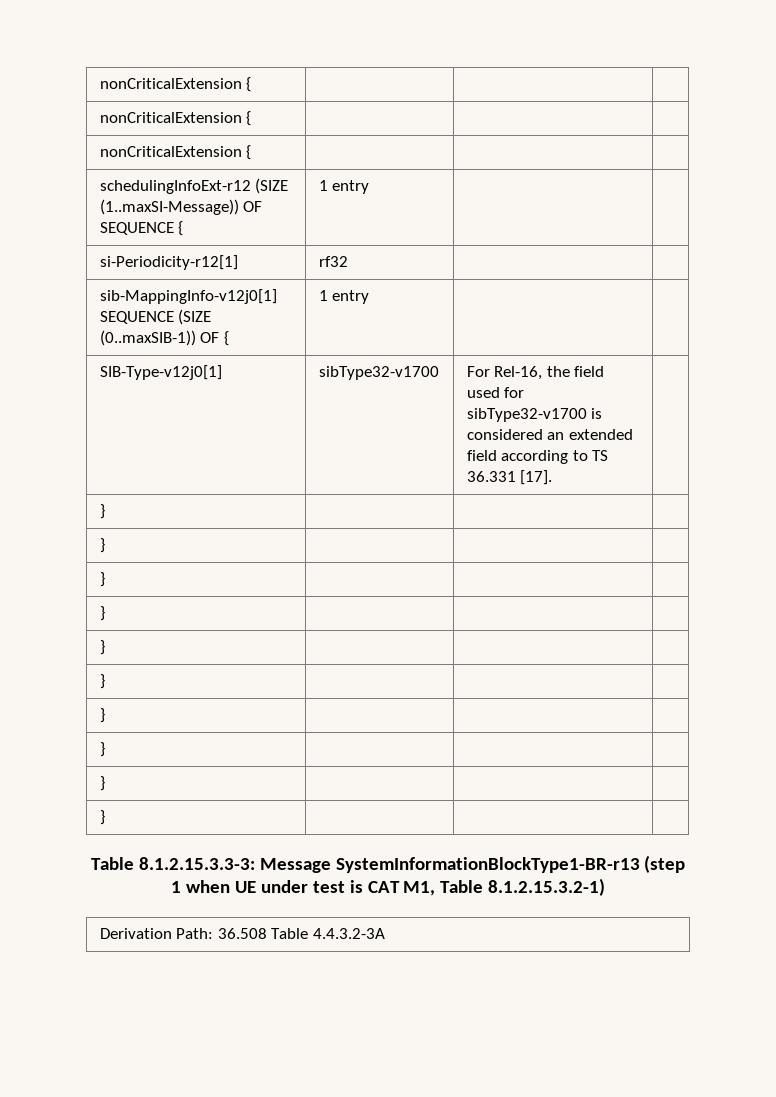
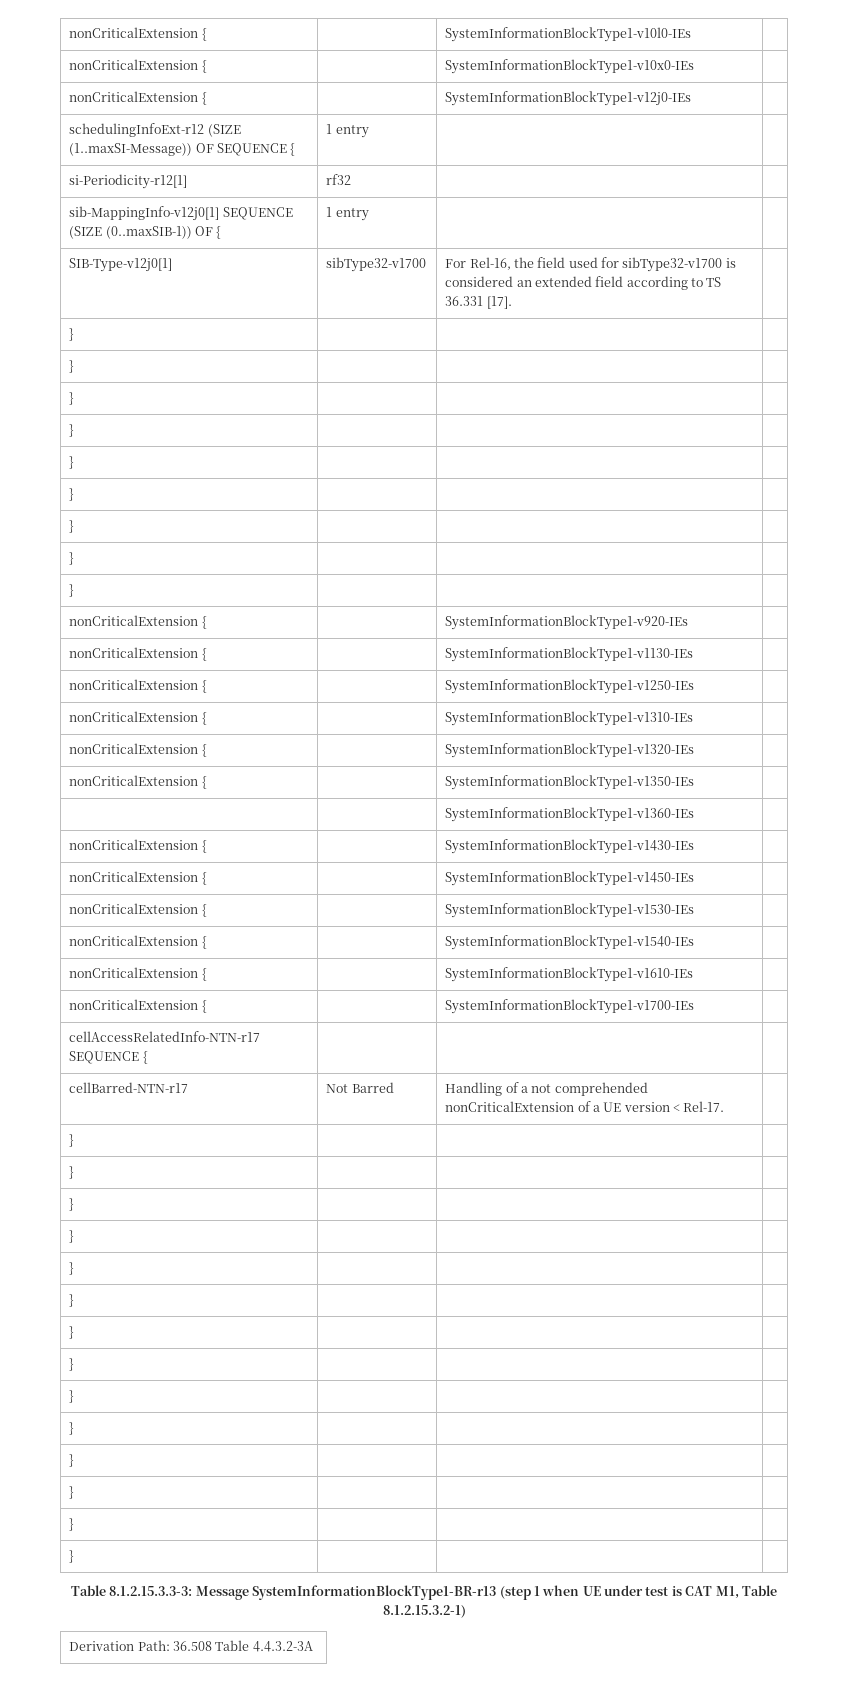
[99,77,252,92] [99,111,252,126] [99,145,252,160] nonCriticalExtension { | | | // nonCriticalExtension { | | | // nonCriticalExtension { | | -> [69,27,207,41] [445,27,692,42] [69,59,207,73] [445,59,695,74] [69,91,207,105] [445,91,692,106] nonCriticalExtension { | | SystemInformationBlockType1-v10l0-IEs | // nonCriticalExtension { | | SystemInformationBlockType1-v10x0-IEs | // nonCriticalExtension { | | SystemInformationBlockType1-v12j0-IEs
(105, 783) none -> [69,615,207,629] [445,615,689,630] [69,647,207,661] [445,647,694,662] [69,679,207,693] [445,679,695,694] [69,711,207,725] [445,711,694,726] [69,743,207,757] [445,743,695,758] [69,775,207,789] [445,775,695,790] [445,807,695,822] [69,839,207,853] [445,839,695,854] [69,871,207,885] [445,871,695,886] [69,903,207,917] [445,903,695,918] [69,935,207,949] [445,935,695,950] [69,967,207,981] [445,967,694,982] [69,999,207,1013] [445,999,695,1014] [69,1031,261,1042] [69,1051,148,1064] [69,1082,189,1093] [326,1082,394,1093] [445,1082,648,1096] [445,1101,725,1112] [69,1134,75,1147] [69,1166,75,1179] [69,1198,75,1211] [69,1230,75,1243] [69,1262,75,1275] [69,1294,75,1307] [69,1326,75,1339] [69,1358,75,1371] [69,1390,75,1403] [69,1422,75,1435] [69,1454,75,1467] [69,1486,75,1499] [69,1518,75,1531] // nonCriticalExtension { | | SystemInformationBlockType1-v920-IEs | // nonCriticalExtension { | | SystemInformationBlockType1-v1130-IEs | // nonCriticalExtension { | | SystemInformationBlockType1-v1250-IEs | // nonCriticalExtension { | | SystemInformationBlockType1-v1310-IEs | // nonCriticalExtension { | | SystemInformationBlockType1-v1320-IEs | // nonCriticalExtension { | | SystemInformationBlockType1-v1350-IEs | // | | SystemInformationBlockType1-v1360-IEs | // nonCriticalExtension { | | SystemInformationBlockType1-v1430-IEs | // nonCriticalExtension { | | SystemInformationBlockType1-v1450-IEs | // nonCriticalExtension { | | SystemInformationBlockType1-v1530-IEs | // nonCriticalExtension { | | SystemInformationBlockType1-v1540-IEs | // nonCriticalExtension { | | SystemInformationBlockType1-v1610-IEs | // nonCriticalExtension { | | SystemInformationBlockType1-v1700-IEs | // cellAccessRelatedInfo-NTN-r17 SEQUENCE { | | | // cellBarred-NTN-r17 | Not Barred | Handling of a not comprehended nonCriticalExtension of a UE version < Rel-17. | // } | | | // } | | | // } | | | // } | | | // } | | | // } | | | // } | | | // } | | | // } | | | // } | | | // } | | | // } | | | // } | | |

